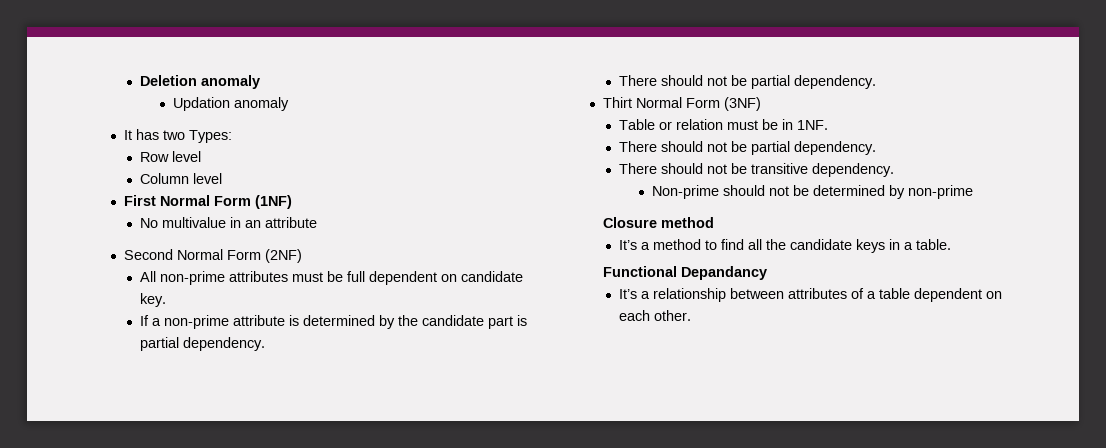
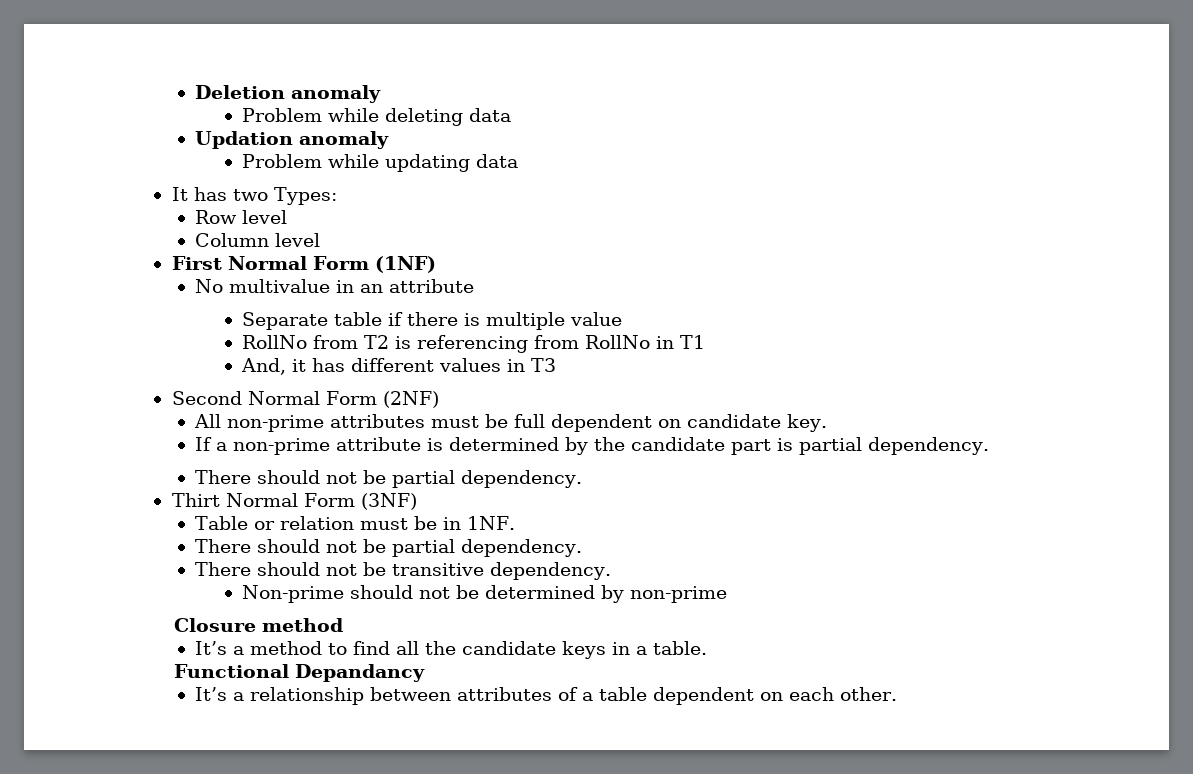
[172,97,289,111] Updation anomaly -> [242,108,512,126] [195,131,390,149] [242,154,519,172] Problem while deleting data // Updation anomaly // Problem while updating data
(318, 222) none -> [242,312,623,330] [242,335,706,353] [241,358,557,375] // Separate table if there is multiple value // RollNo from T2 is referencing from RollNo in T1 // And, it has different values in T3

